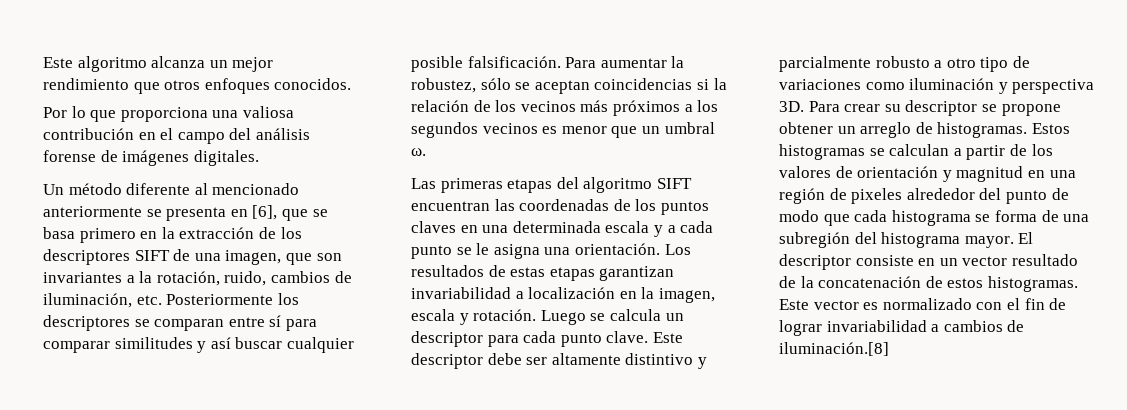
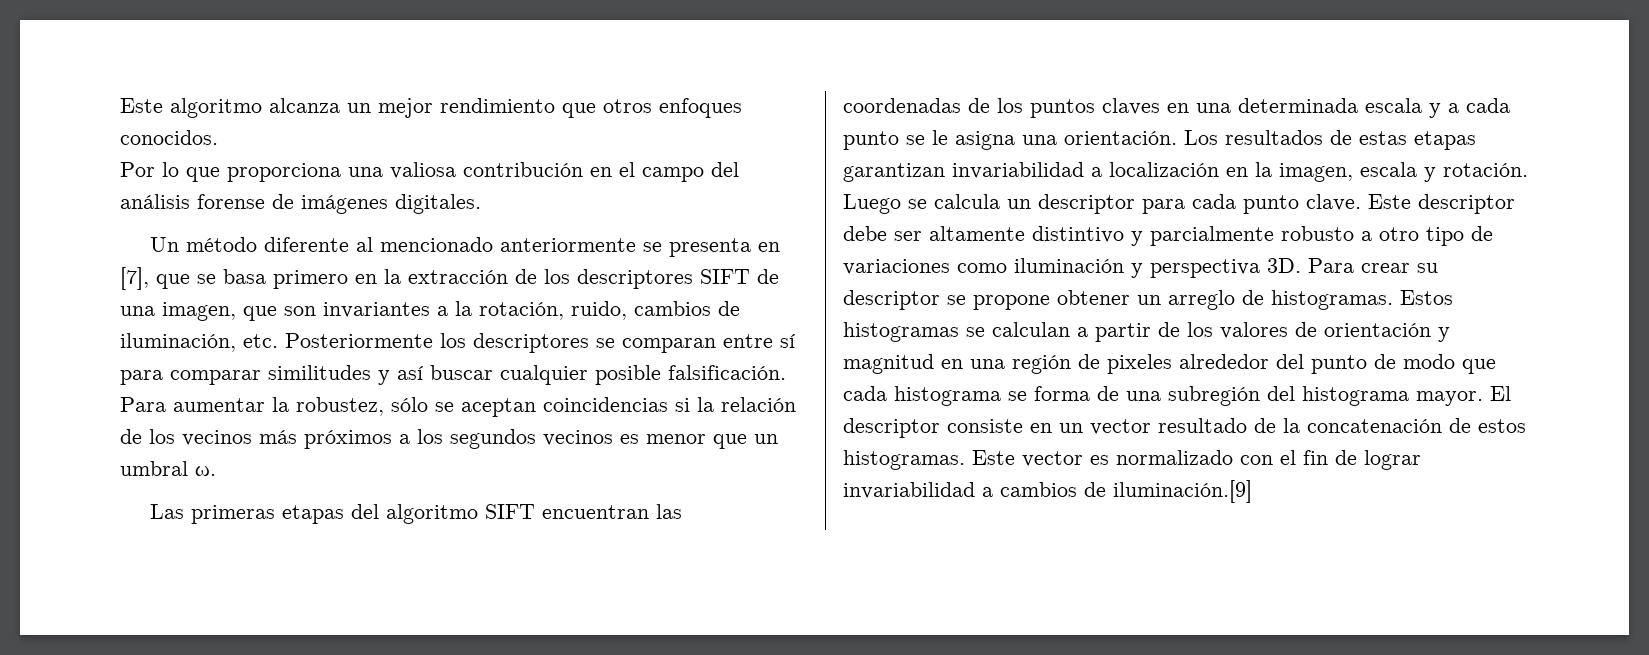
[252,205,278,220] [6], -> [120,267,149,290] [7],
[779,342,889,356] iluminación.[8] -> [1113,480,1252,503] iluminación.[9]

